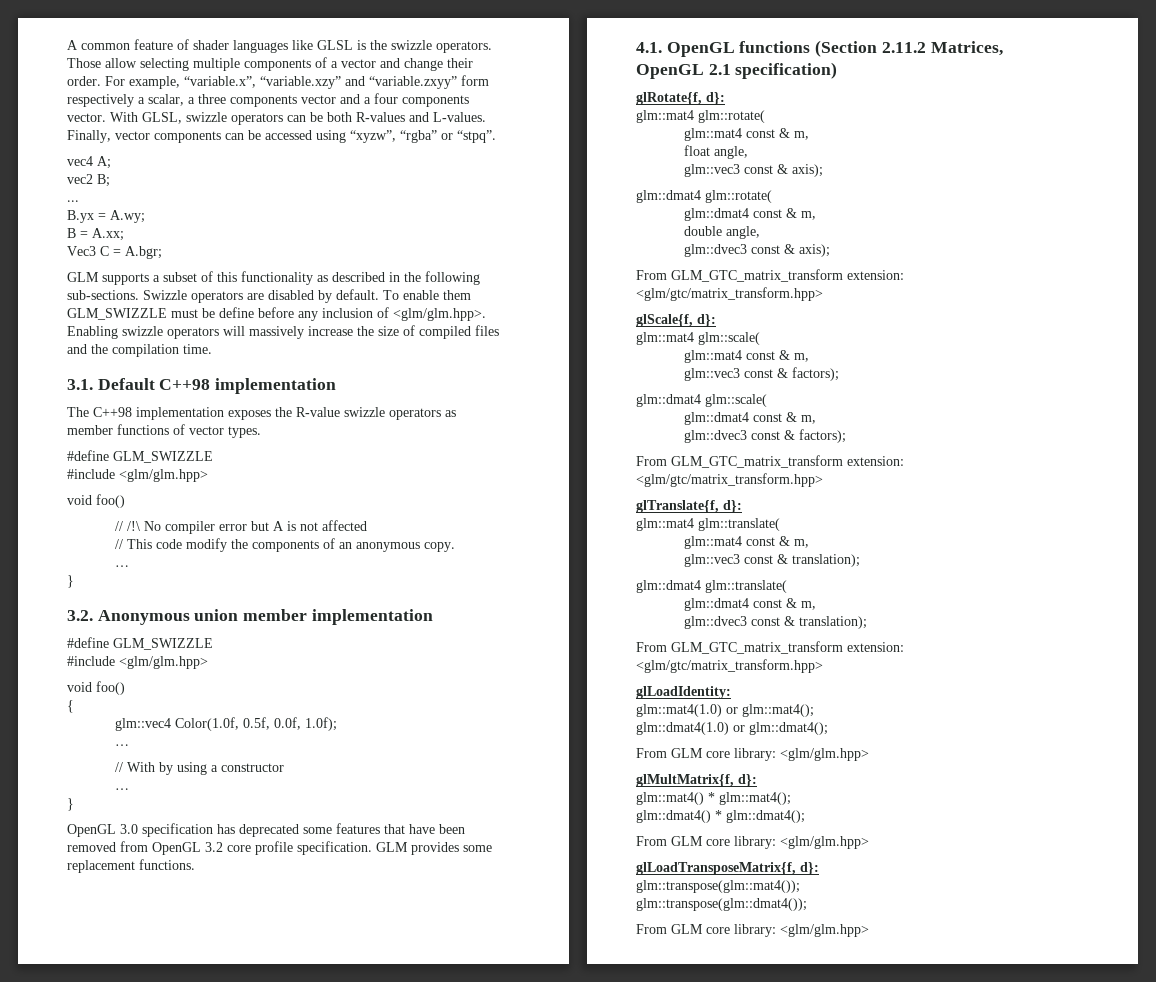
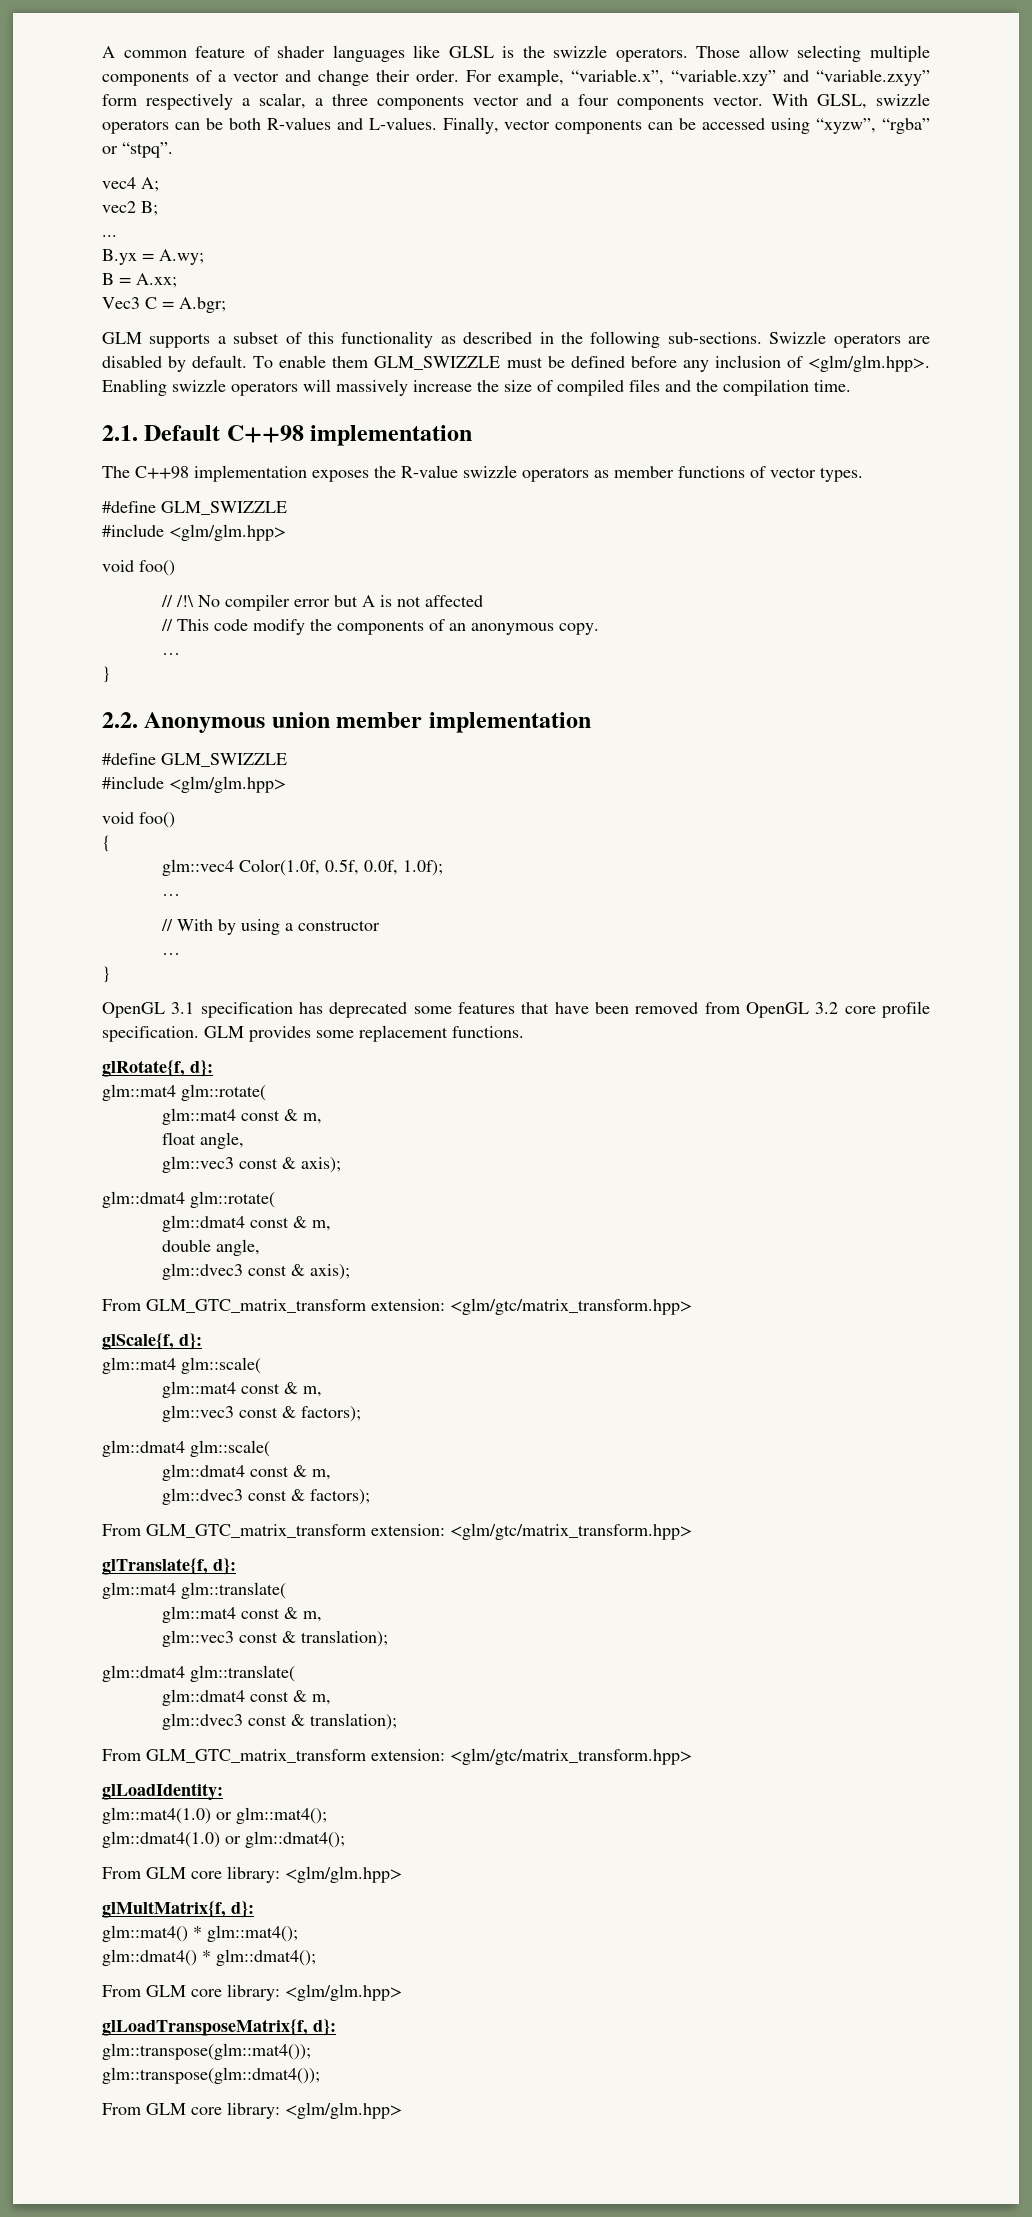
[219,307,254,318] define -> [570,356,625,368] defined
[67,379,93,390] 3.1. -> [102,425,138,441] 2.1.
[67,610,93,621] 3.2. -> [102,712,138,728] 2.2.
[120,824,138,834] 3.0 -> [171,1002,195,1014] 3.1
[636,40,1003,57] [636,62,838,79] // 4.1. OpenGL functions (Section 2.11.2 Matrices, OpenGL 2.1 specification) -> (524, 1032) none

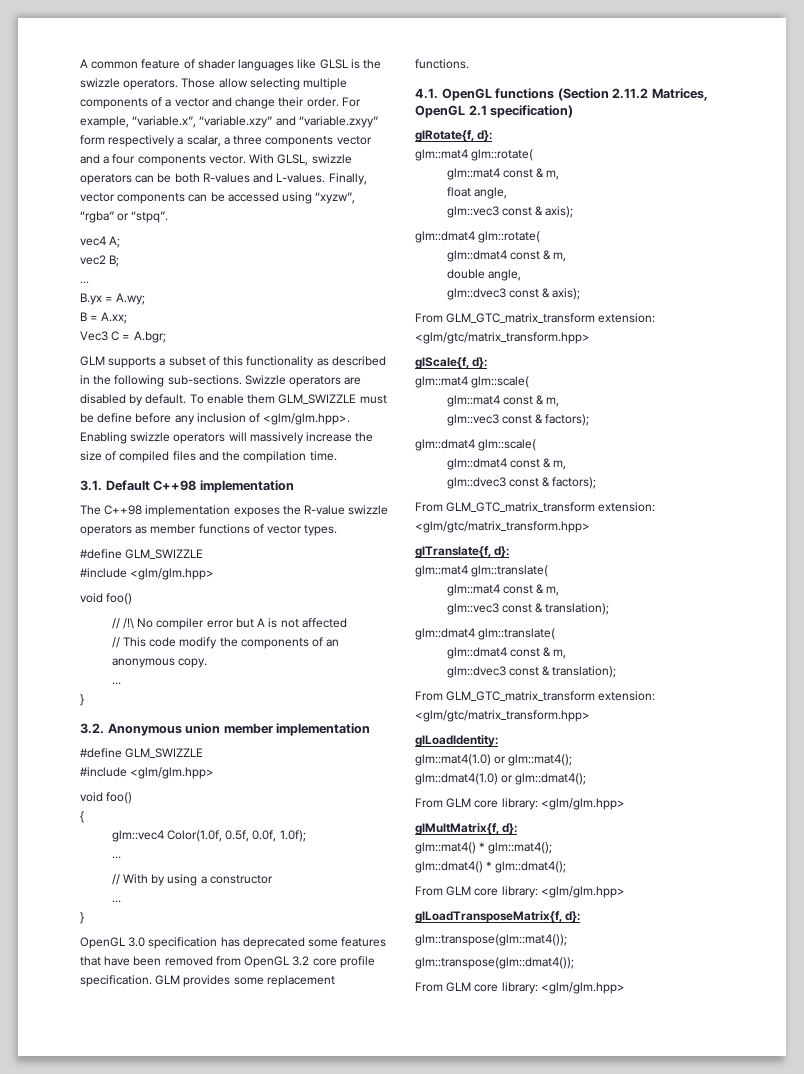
[570,356,625,368] defined -> [97,413,133,423] define
[102,425,138,441] 2.1. -> [80,480,102,491] 3.1.
[102,712,138,728] 2.2. -> [80,723,104,734] 3.2.
[171,1002,195,1014] 3.1 -> [128,937,146,947] 3.0
(524, 1032) none -> [415,88,708,101] [415,105,574,118] // 4.1. OpenGL functions (Section 2.11.2 Matrices, OpenGL 2.1 specification)

